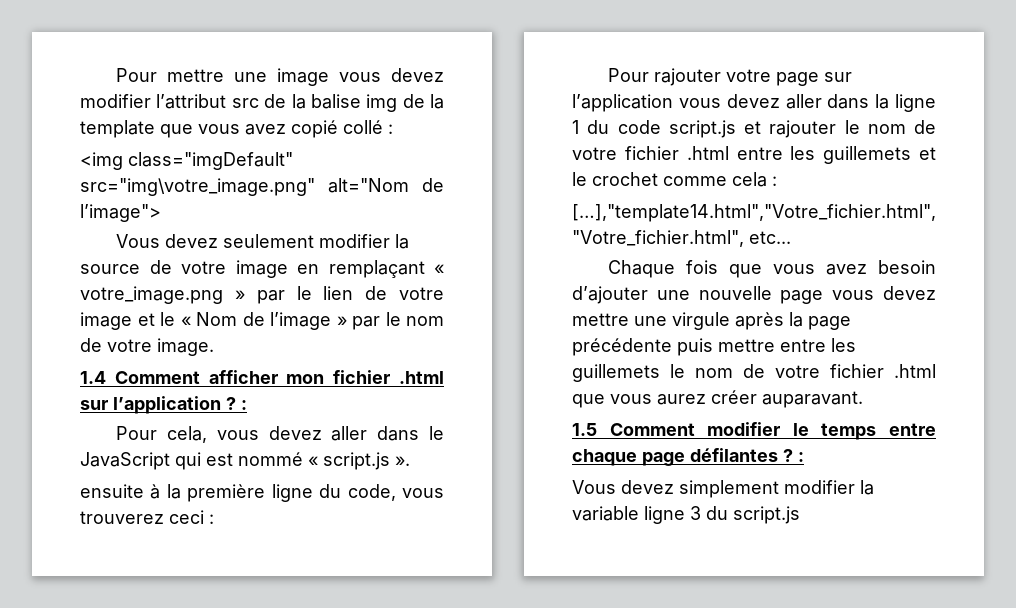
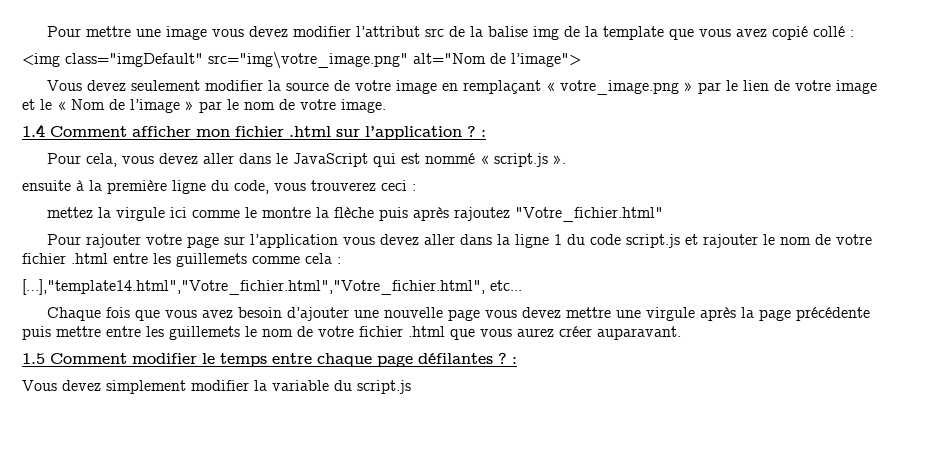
(214, 519) none -> [46,207,663,222] // mettez la virgule ici comme le montre la flèche puis après rajoutez "Votre_fichier.html"
[919,147,936,160] [572,172,658,186] et le crochet -> (247, 260) none
[644,506,701,524] ligne 3 -> (329, 385) none

